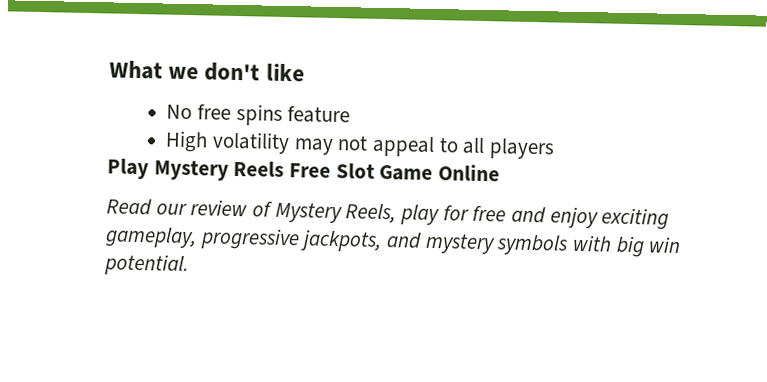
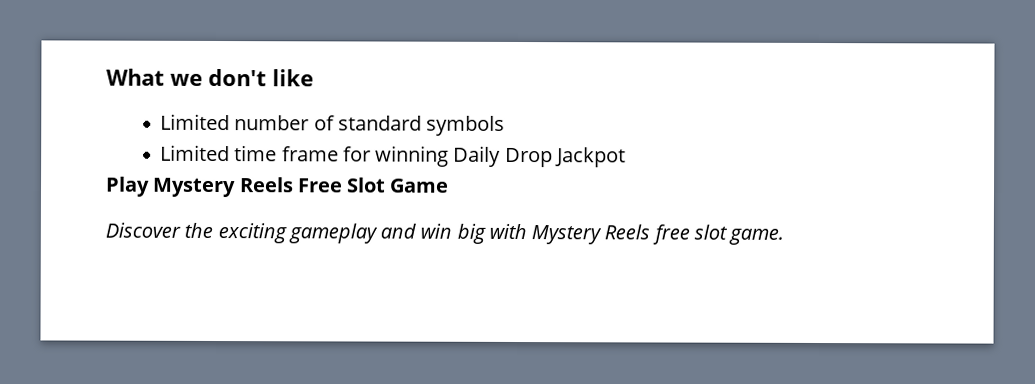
[166,103,351,126] [165,130,556,160] No free spins feature // High volatility may not appeal to all players -> [160,113,506,136] [160,144,627,168] Limited number of standard symbols // Limited time frame for winning Daily Drop Jackpot
[438,164,501,182] [106,198,670,230] [105,226,682,258] [104,253,189,277] Online // Read our review of Mystery Reels, play for free and enjoy exciting gameplay, progressive jackpots, and mystery symbols with big win potential. -> [105,222,785,245] // Discover the exciting gameplay and win big with Mystery Reels free slot game.

